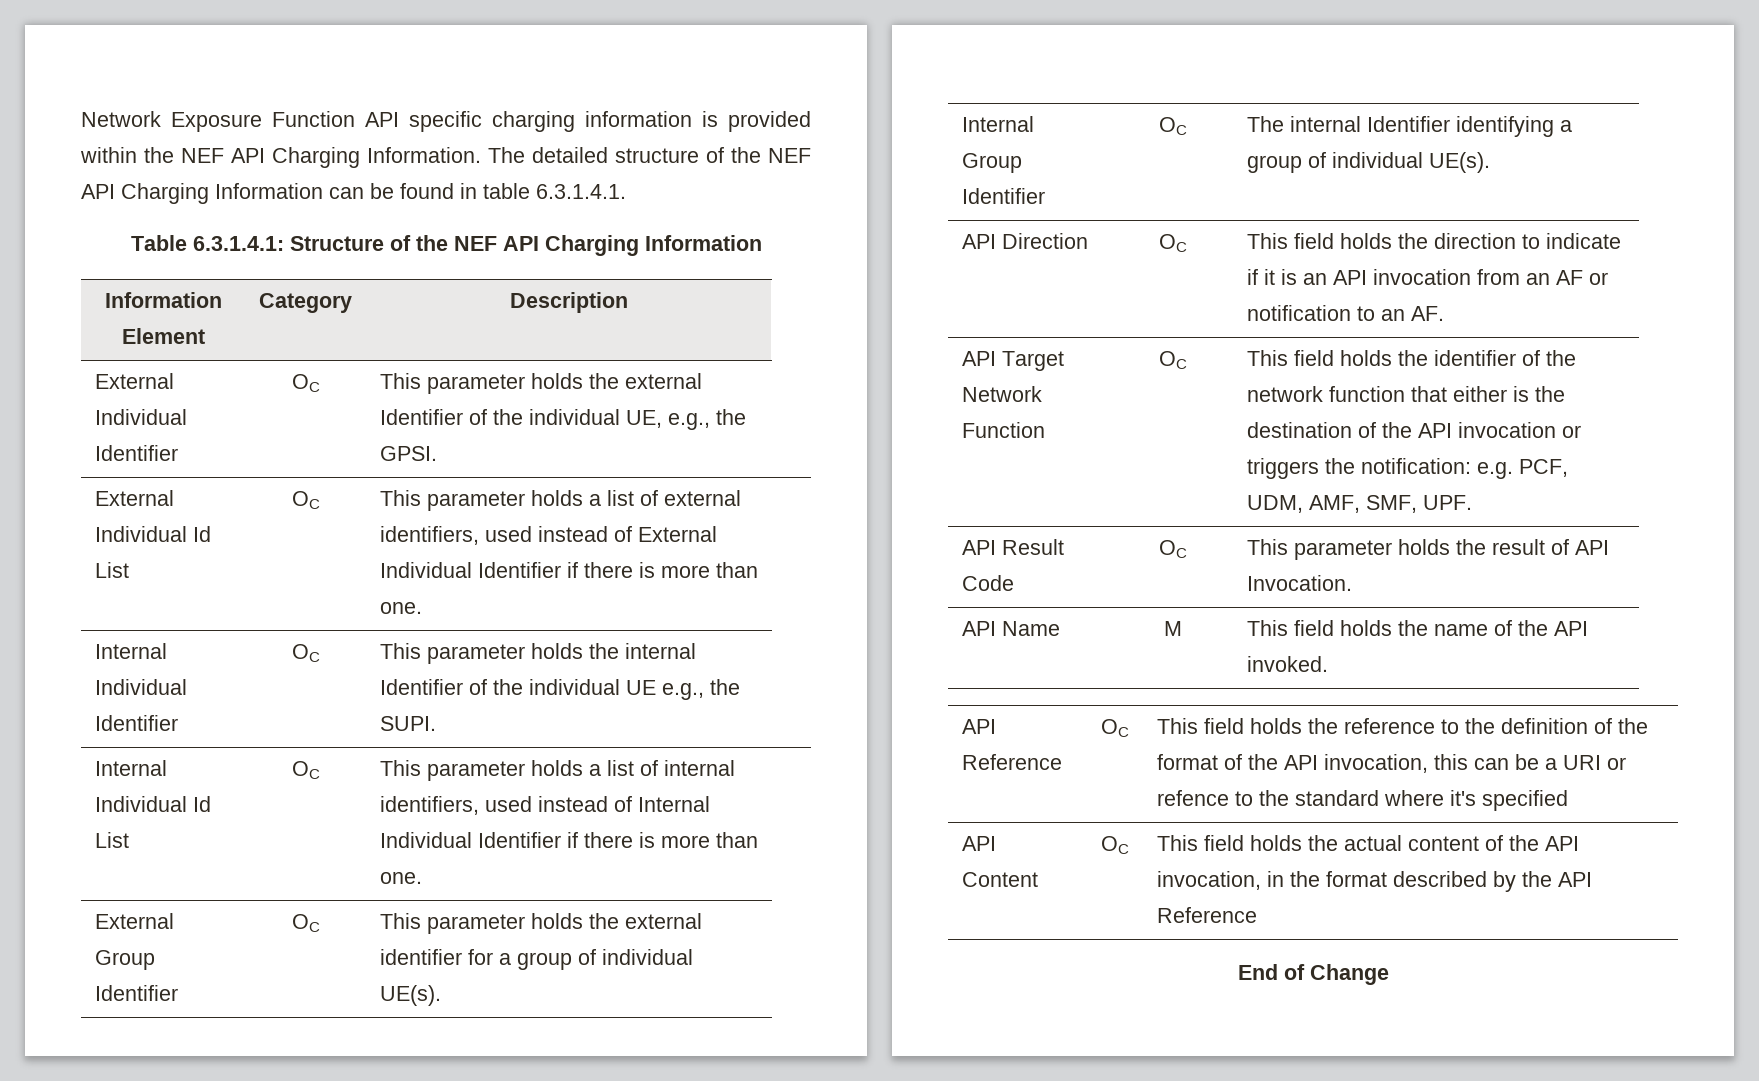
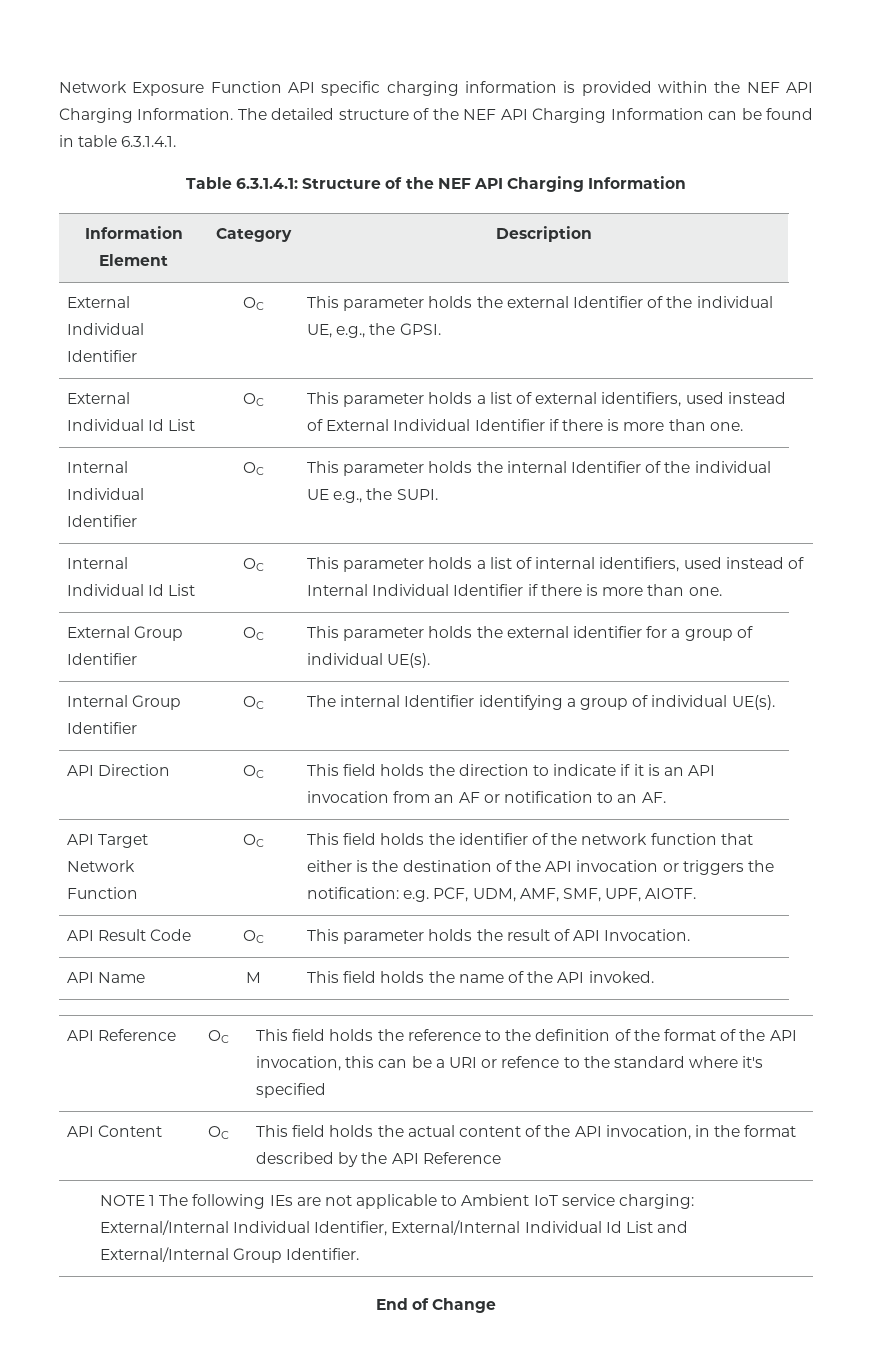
[1422,495,1472,510] UPF. -> [605,888,697,902] UPF, AIOTF.
(1257, 915) none -> [99,1194,694,1209] [99,1220,689,1236] [99,1247,360,1263] // NOTE 1 The following IEs are not applicable to Ambient IoT service charging: External/Internal Individual Identifier, External/Internal Individual Id List and External/Internal Group Identifier.

